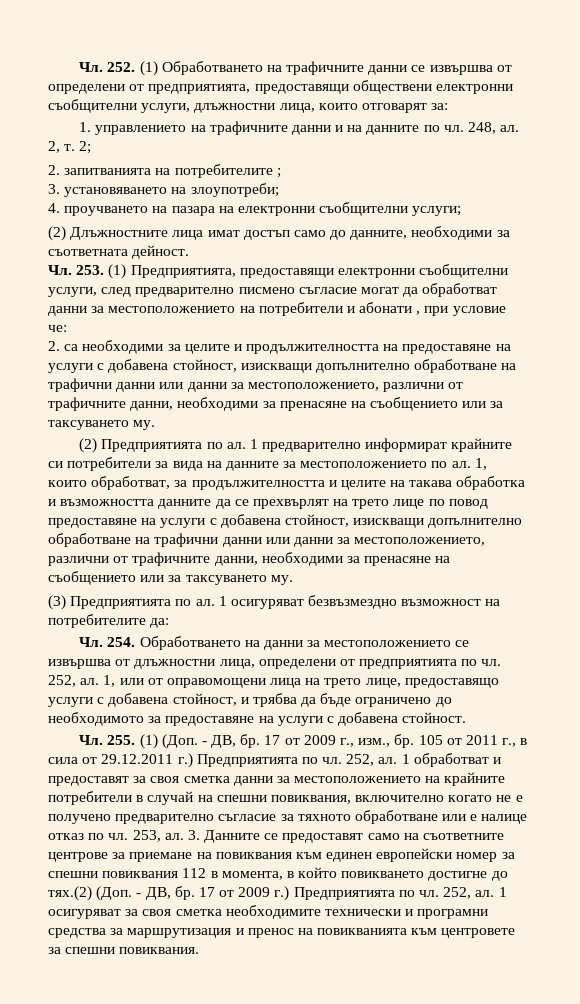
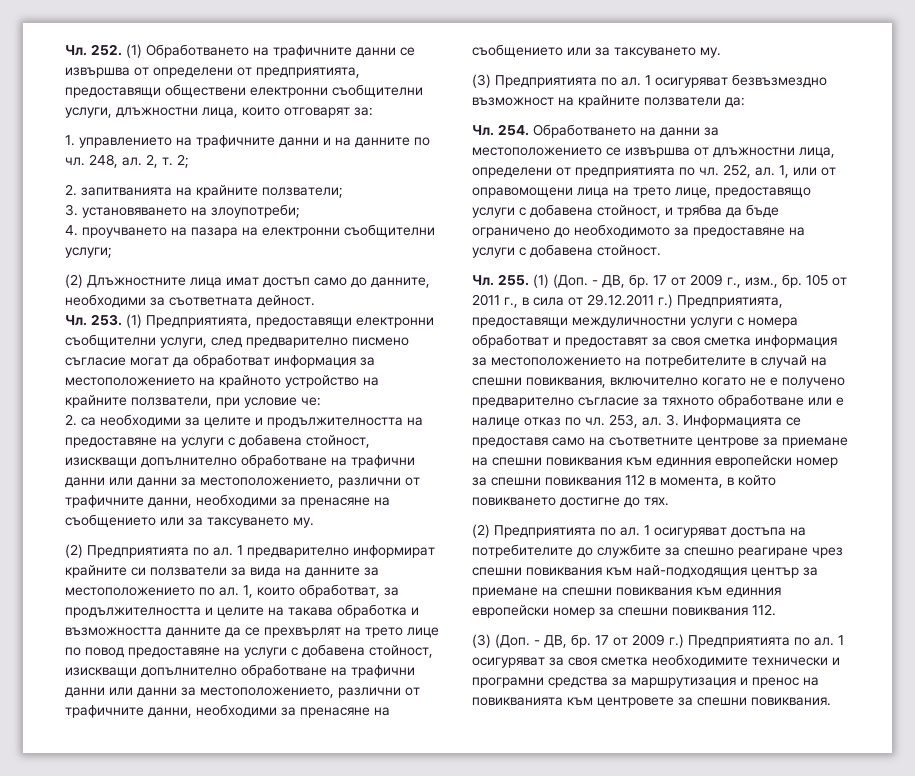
[174,164,281,178] потребителите ; -> [196,185,343,198] крайните ползватели;
[48,302,421,316] данни за местоположението на потребители и абонати , -> [274,355,375,368] [65,375,379,388] [65,395,212,408] информация за местоположението на крайното устройство на крайните ползватели,
[67,457,152,471] потребители -> [150,567,227,576] ползватели
[48,614,146,628] потребителите -> [578,95,721,108] крайните ползватели
[196,754,410,767] Предприятията по чл. 252, ал. 1 -> [677,295,783,308] [472,317,798,328] Предприятията, предоставящи междуличностни услуги с номера
[233,772,506,786] [48,791,132,805] данни за местоположението на крайните потребители -> [755,335,837,348] [472,354,746,368] информация за местоположението на потребителите
[204,830,364,843] Данните се предоставят -> [683,415,801,428] [472,437,548,448] Информацията се предоставя
[215,852,373,862] повиквания към единен -> [492,457,711,468] спешни повиквания към единния
[48,886,92,901] тях.(2) -> [644,497,669,506] [472,524,806,538] [472,544,843,558] [472,565,818,578] [472,587,781,598] [472,604,776,618] [472,634,491,648] тях. // (2) Предприятията по ал. 1 осигуряват достъпа на потребителите до службите за спешно реагиране чрез спешни повиквания към най-подходящия център за приемане на спешни повиквания към единния европейски номер за спешни повиквания 112. // (3)
[419,887,472,899] чл. 252, -> (810, 641) none

